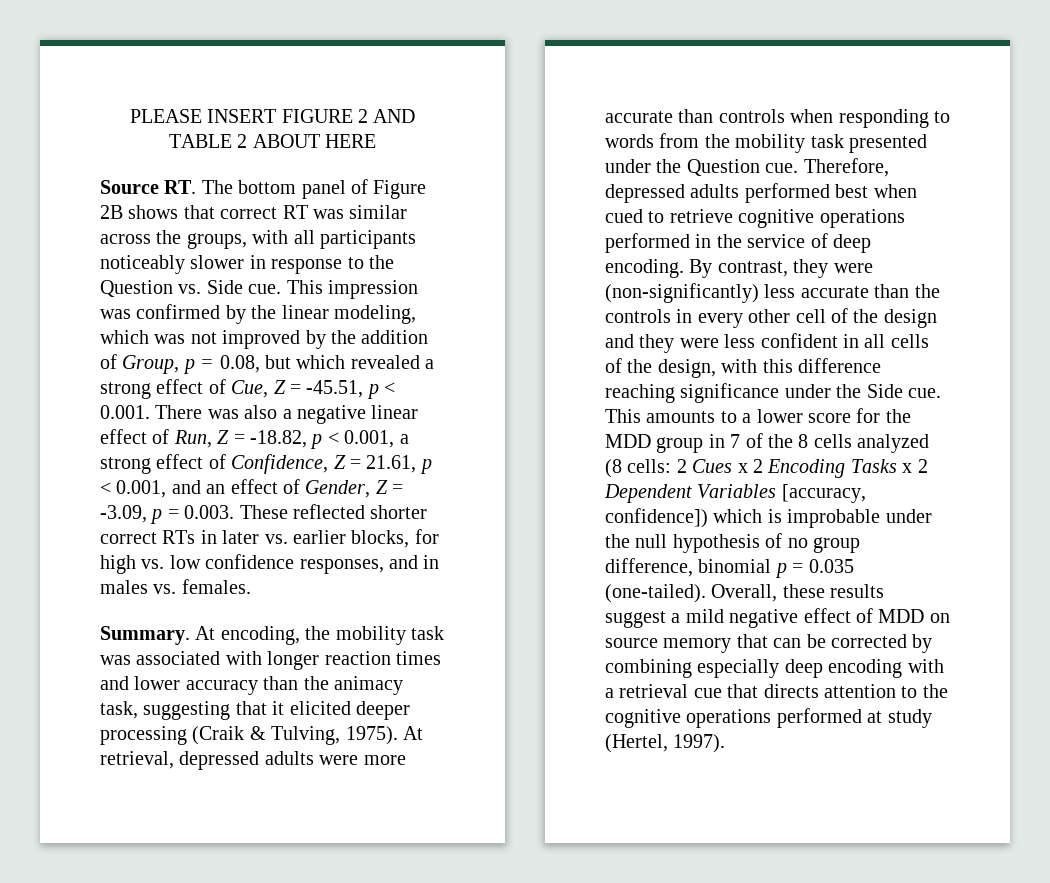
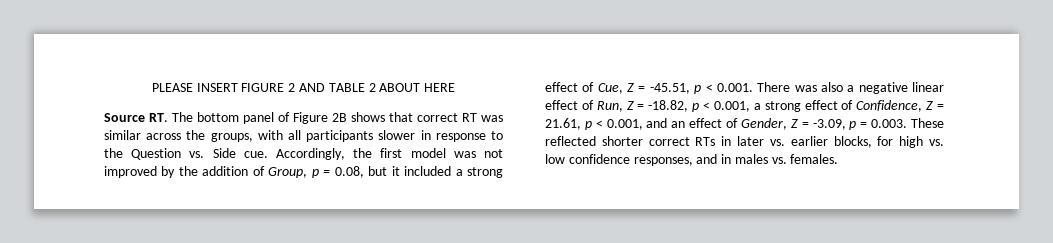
[100,255,185,274] noticeably -> (374, 136) none
[286,280,418,299] [100,304,416,324] [100,330,149,344] This impression was confirmed by the linear modeling, which -> [276,148,446,160] Accordingly, the first model
[296,355,420,369] which revealed -> [391,166,452,176] it included
[100,626,444,645] [100,651,441,670] [100,676,403,695] [100,701,410,720] [100,726,423,745] [100,751,406,770] [605,109,950,128] [605,133,927,153] [605,158,889,177] [605,183,917,203] [605,209,905,228] [605,233,871,253] [605,259,873,278] [605,283,940,303] [605,308,937,328] [605,333,929,353] [605,358,881,378] [605,383,941,403] [605,408,911,423] [605,433,930,453] [605,459,928,478] [604,484,866,503] [605,508,932,528] [605,533,860,553] [605,558,854,578] [605,584,885,603] [605,608,950,628] [605,634,933,653] [605,659,944,678] [605,684,948,698] [605,708,932,728] [605,734,726,753] // Summary. At encoding, the mobility task was associated with longer reaction times and lower accuracy than the animacy task, suggesting that it elicited deeper processing (Craik & Tulving, 1975). At retrieval, depressed adults were more accurate than controls when responding to words from the mobility task presented under the Question cue. Therefore, depressed adults performed best when cued to retrieve cognitive operations performed in the service of deep encoding. By contrast, they were (non-significantly) less accurate than the controls in every other cell of the design and they were less confident in all cells of the design, with this difference reaching significance under the Side cue. This amounts to a lower score for the MDD group in 7 of the 8 cells analyzed (8 cells: 2 Cues x 2 Encoding Tasks x 2 Dependent Variables [accuracy, confidence]) which is improbable under the null hypothesis of no group difference, binomial p = 0.035 (one-tailed). Overall, these results suggest a mild negative effect of MDD on source memory that can be corrected by combining especially deep encoding with a retrieval cue that directs attention to the cognitive operations performed at study (Hertel, 1997). -> (839, 159) none

